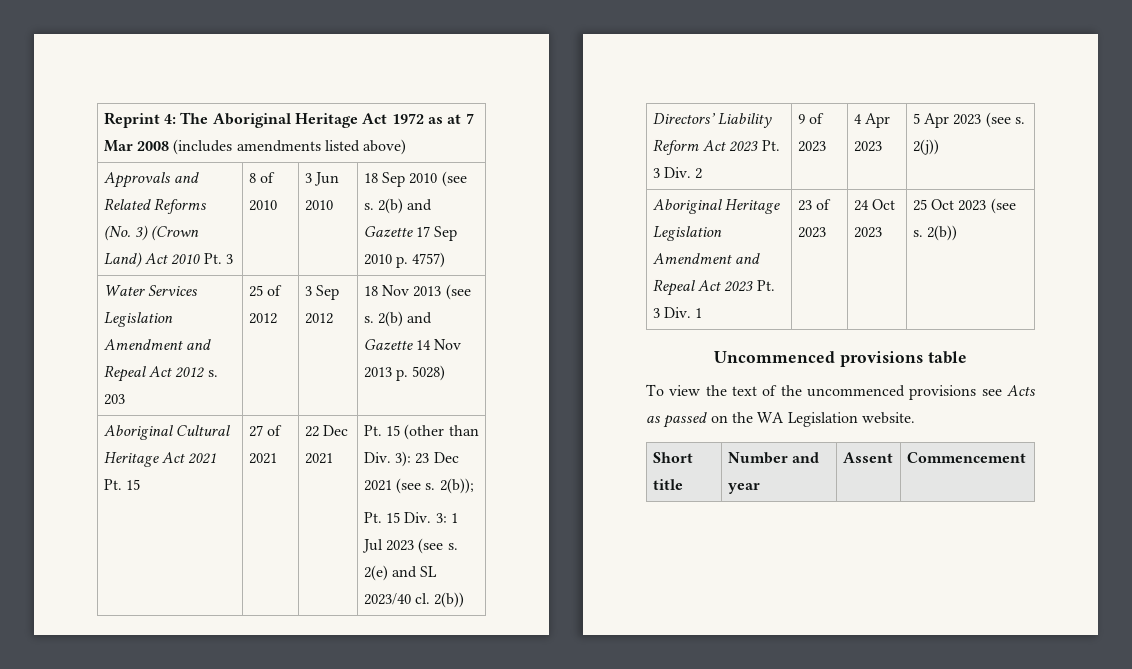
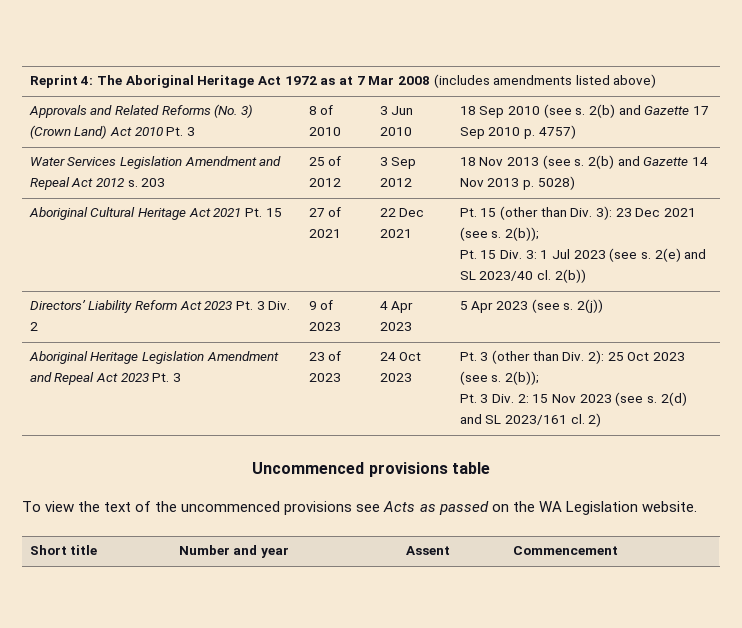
[663,307,703,318] Div. 1 -> (182, 377) none
(882, 232) none -> [459,350,605,364] Pt. 3 (other than Div. 2):
[926,225,957,241] 2(b)) -> [505,371,540,385] [459,392,687,406] [459,413,602,427] 2(b)); // Pt. 3 Div. 2: 15 Nov 2023 (see s. 2(d) and SL 2023/161 cl. 2)

